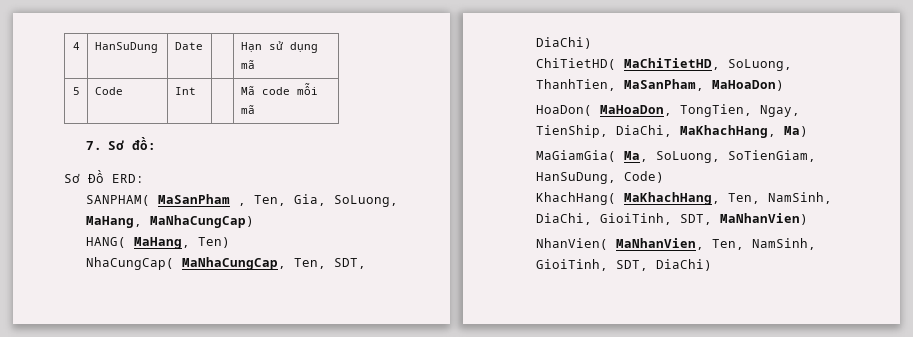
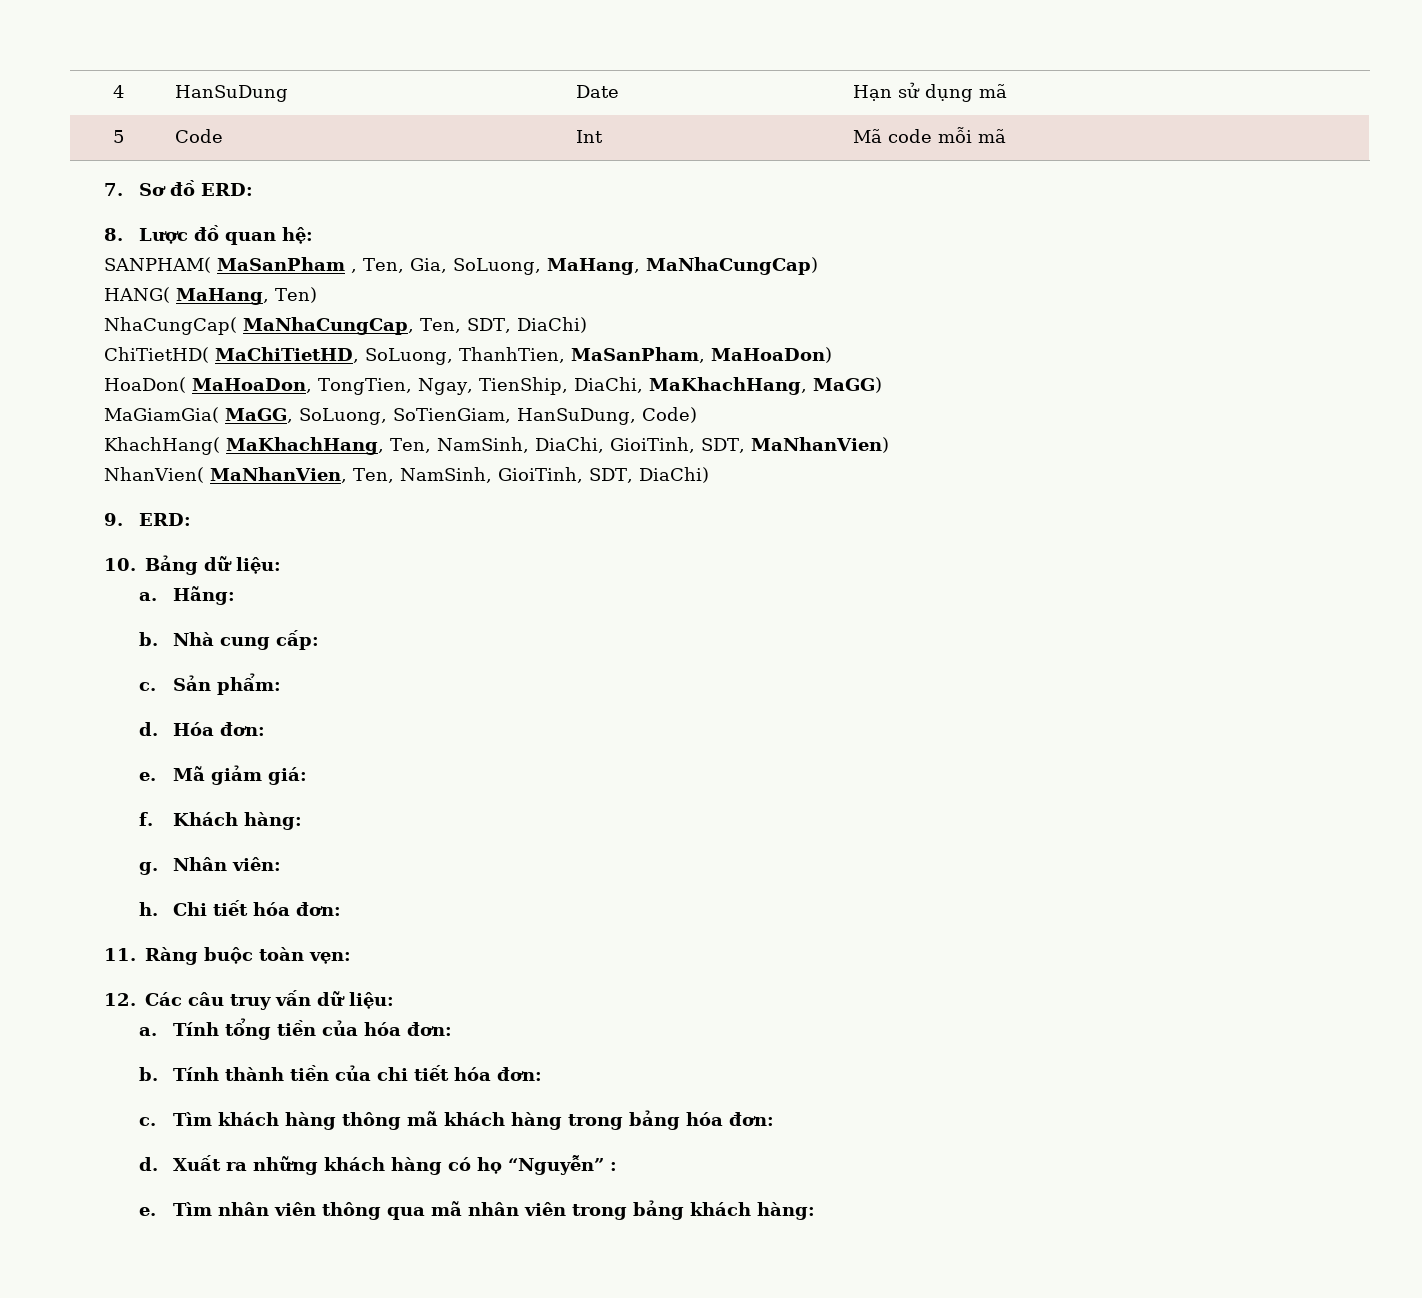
[131,137,156,150] [64,170,144,183] đồ: // Sơ Đồ ERD: -> [169,180,253,196] [104,225,313,245] đồ ERD: // 8. Lược đồ quan hệ:
[783,126,808,137] Ma) -> [813,377,883,393] MaGG)
[623,151,648,162] Ma, -> [225,408,294,423] MaGG,
(712, 265) none -> [104,513,191,526] [104,555,282,575] [138,586,236,605] [138,630,320,650] [138,673,282,695] [138,722,266,736] [138,765,308,785] [138,812,303,830] [138,857,282,875] [138,900,342,916] [104,947,352,965] [104,990,395,1010] [138,1018,453,1040] [138,1065,543,1081] [138,1110,775,1130] [138,1155,618,1175] [138,1200,816,1220] // 9. ERD: // 10. Bảng dữ liệu: // a. Hãng: // b. Nhà cung cấp: // c. Sản phẩm: // d. Hóa đơn: // e. Mã giảm giá: // f. Khách hàng: // g. Nhân viên: // h. Chi tiết hóa đơn: // 11. Ràng buộc toàn vẹn: // 12. Các câu truy vấn dữ liệu: // a. Tính tổng tiền của hóa đơn: // b. Tính thành tiền của chi tiết hóa đơn: // c. Tìm khách hàng thông mã khách hàng trong bảng hóa đơn: // d. Xuất ra những khách hàng có họ “Nguyễn” : // e. Tìm nhân viên thông qua mã nhân viên trong bảng khách hàng:

